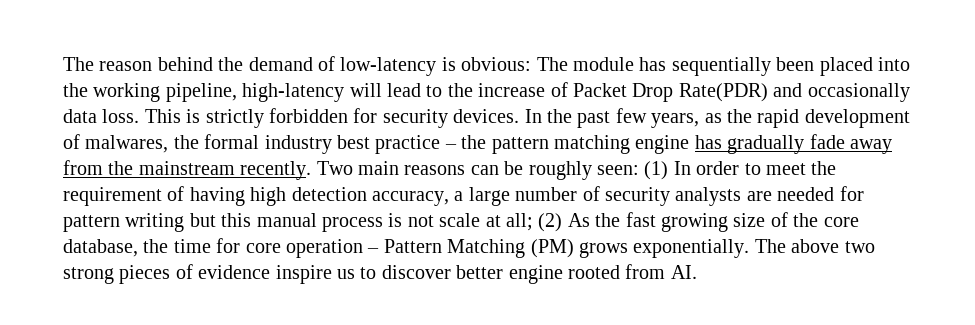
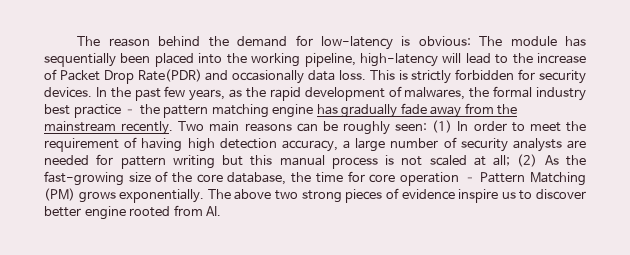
[318,56,335,71] of -> [295,35,313,46] for
[439,213,481,227] scale -> [429,155,467,166] scaled
[625,212,728,232] fast growing -> [44,171,124,186] fast-growing

